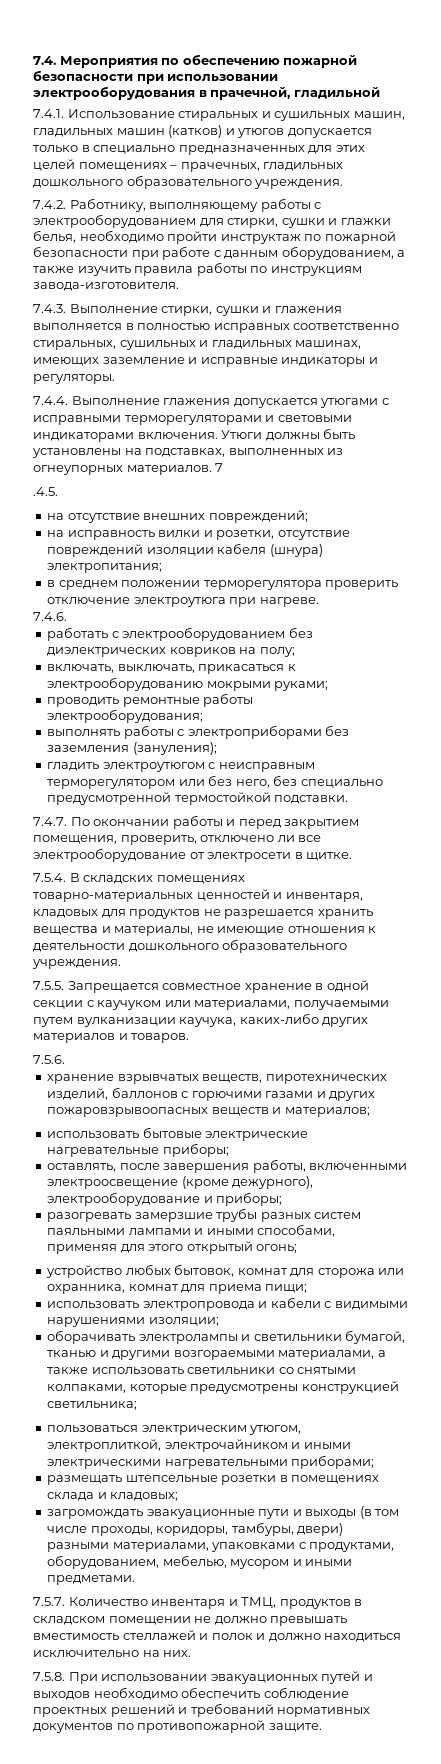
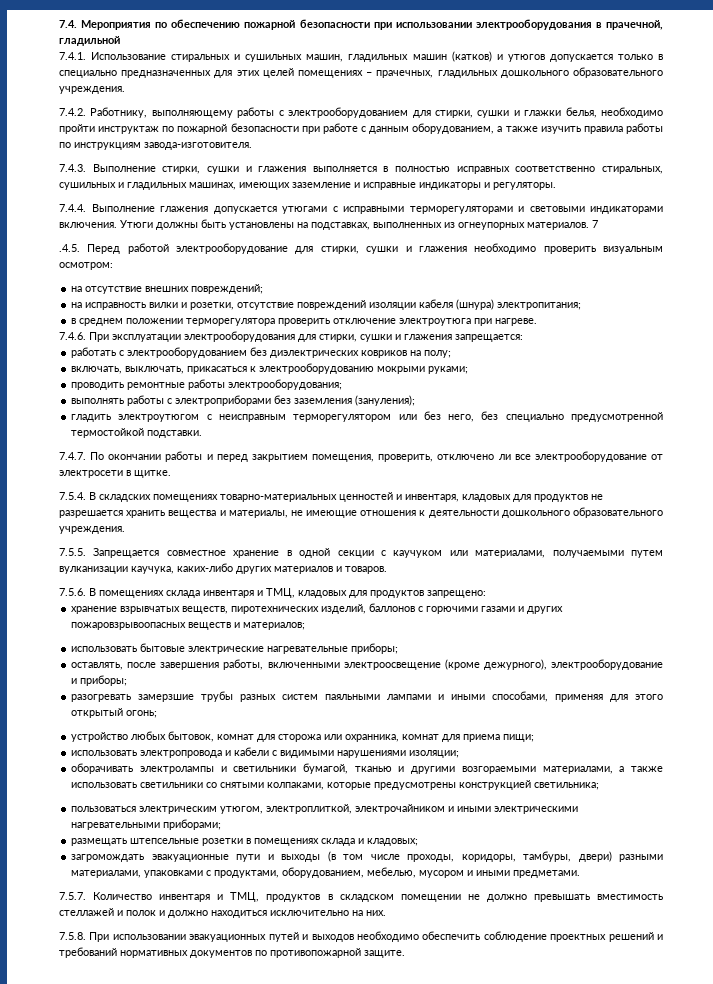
(58, 491) none -> [87,243,664,254] [59,262,113,270] Перед работой электрооборудование для стирки, сушки и глажения необходимо проверить визуальным осмотром:
(67, 616) none -> [89,331,523,342] При эксплуатации электрооборудования для стирки, сушки и глажения запрещается:
(65, 1059) none -> [89,588,486,598] В помещениях склада инвентаря и ТМЦ, кладовых для продуктов запрещено:

